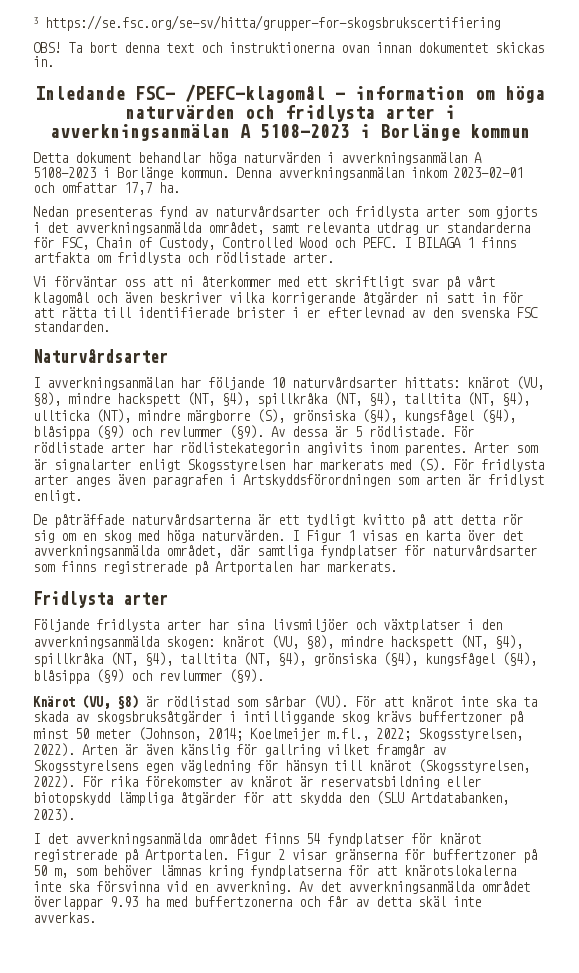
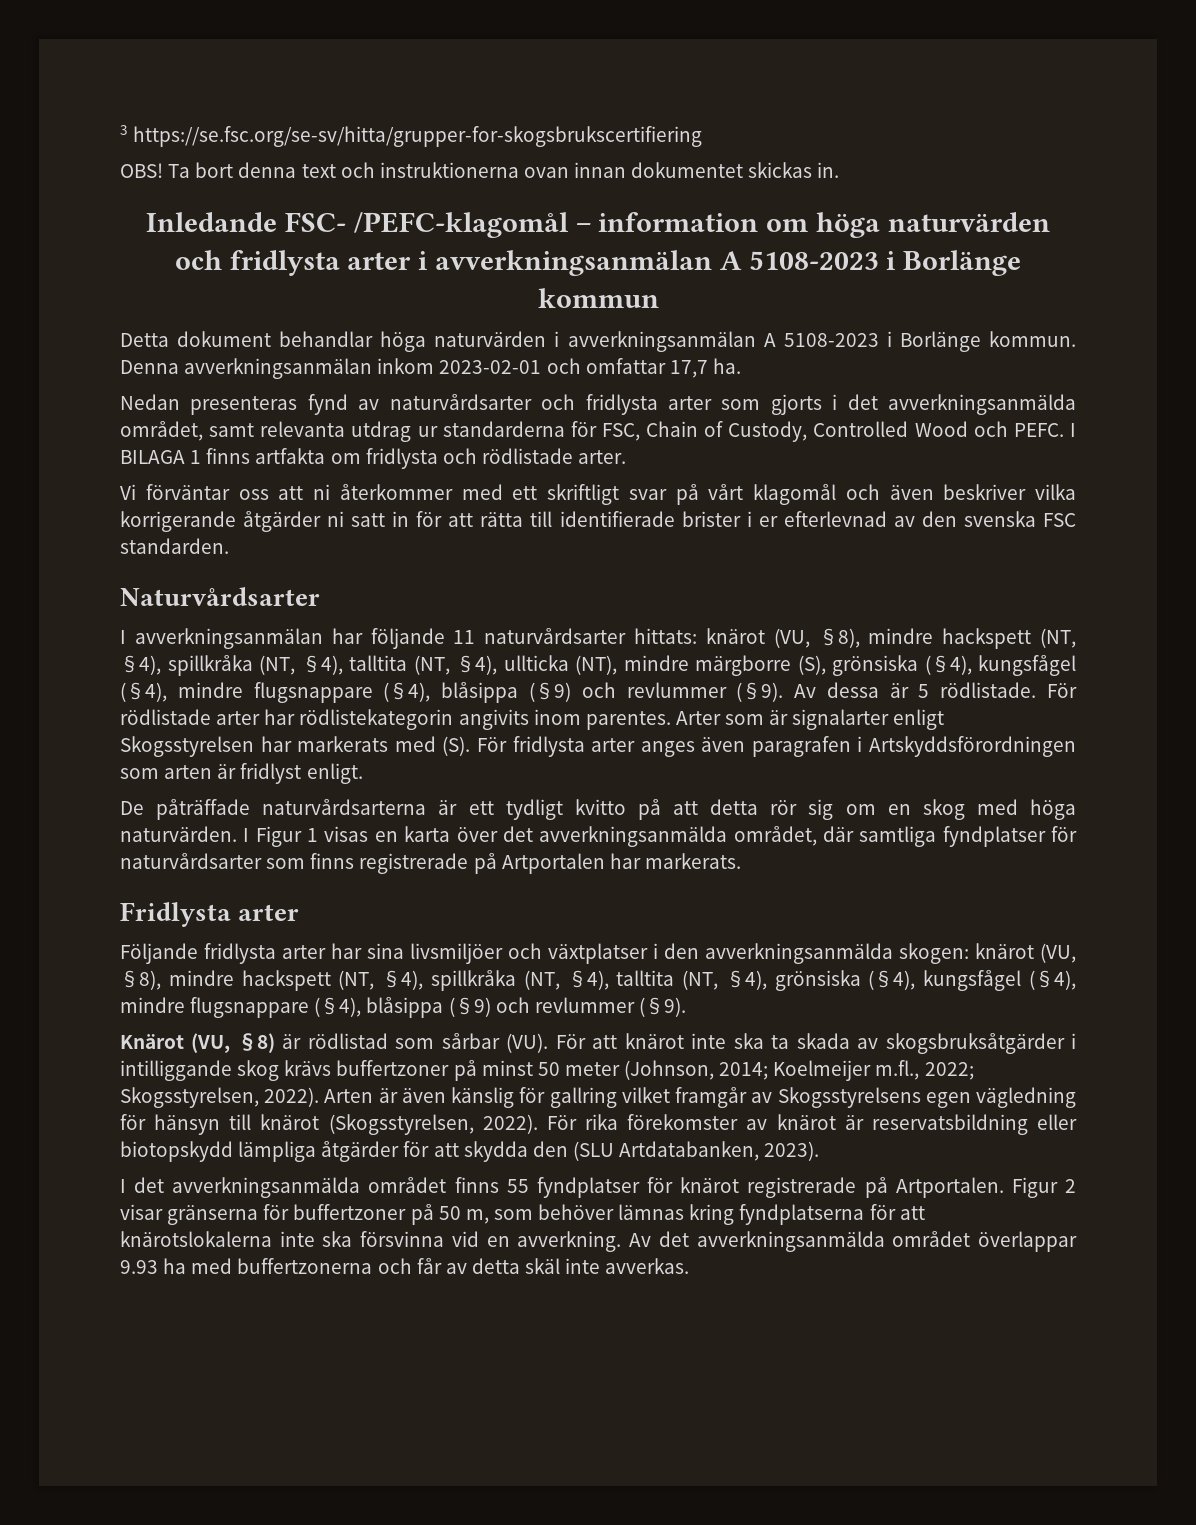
[271,377,285,388] 10 -> [453,630,476,644] 11
(516, 416) none -> [177,682,431,703] mindre flugsnappare (§4),
(537, 659) none -> [120,997,362,1018] mindre flugsnappare (§4),
[306,833,320,844] 54 -> [506,1179,529,1193] 55

